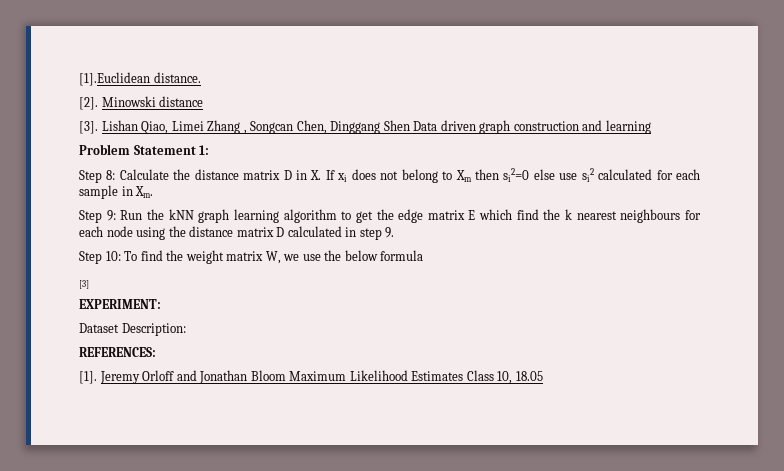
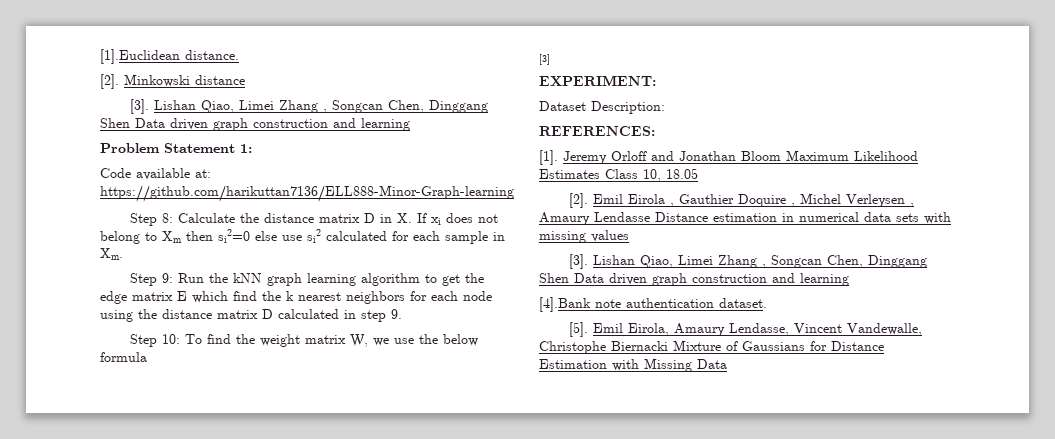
[101,96,156,107] Minowski -> [124,74,190,87] Minkowski
(210, 150) none -> [100,168,211,180] [100,185,514,202] // Code available at: https://github.com/harikuttan7136/ELL888-Minor-Graph-learning
[620,209,681,223] neighbours -> [346,291,405,304] neighbors
(543, 376) none -> [569,193,915,208] [539,212,951,225] [539,230,629,243] [569,254,928,269] [539,273,849,286] [539,297,767,312] [569,322,923,337] [539,340,884,354] [539,358,727,372] // [2]. Emil Eirola , Gauthier Doquire , Michel Verleysen , Amaury Lendasse Distance estimation in numerical data sets with missing values // [3]. Lishan Qiao, Limei Zhang , Songcan Chen, Dinggang Shen Data driven graph construction and learning // [4].Bank note authentication dataset. // [5]. Emil Eirola, Amaury Lendasse, Vincent Vandewalle, Christophe Biernacki Mixture of Gaussians for Distance Estimation with Missing Data

